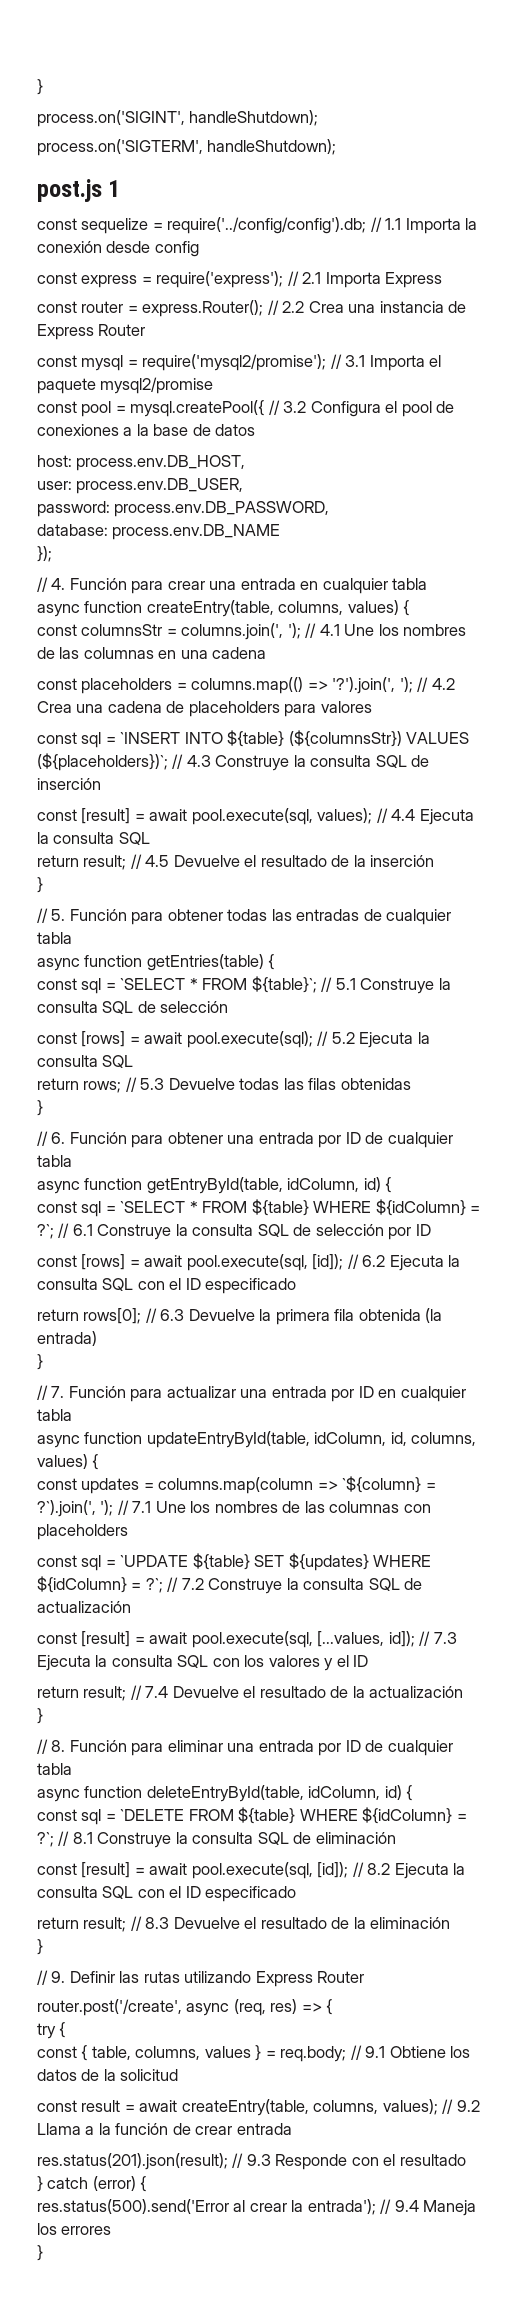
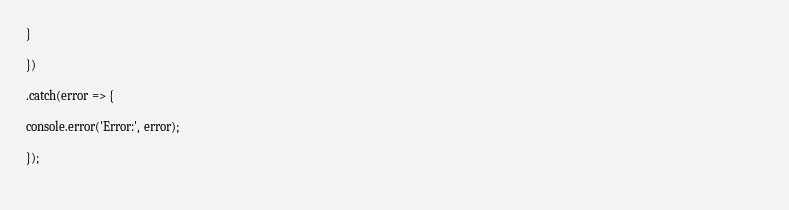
[37,79,43,95] [37,110,319,127] [37,139,337,156] [37,179,121,202] [37,217,478,234] [37,241,199,257] [37,271,443,288] [37,300,467,317] [37,324,146,340] [37,354,442,371] [37,377,214,394] [37,400,455,417] [37,424,256,436] [37,455,246,471] [37,478,244,494] [37,501,330,517] [37,524,281,540] [37,546,52,562] [37,577,428,594] [37,600,410,617] [37,623,467,640] [37,647,267,659] [37,677,455,694] [37,701,372,717] [37,730,470,748] [37,753,430,771] [37,778,101,790] [37,808,474,825] [37,832,150,845] [37,854,435,870] [37,877,43,893] [37,908,452,925] [37,932,72,944] [37,954,275,971] [37,976,451,994] [37,1001,229,1014] [37,1031,430,1048] [37,1055,134,1068] [37,1077,411,1093] [37,1100,43,1116] [37,1131,453,1148] [37,1155,72,1167] [37,1177,392,1194] [37,1199,481,1217] [37,1223,431,1240] [37,1254,461,1271] [37,1278,297,1294] [37,1308,443,1325] [37,1331,97,1346] [37,1354,43,1370] [37,1385,466,1402] [37,1409,72,1421] [37,1431,477,1448] [37,1454,99,1470] [37,1476,436,1494] [37,1500,431,1517] [37,1524,128,1540] [37,1553,432,1571] [37,1576,423,1594] [37,1601,131,1613] [37,1631,457,1648] [37,1655,369,1671] [37,1685,464,1701] [37,1708,43,1724] [37,1739,453,1756] [37,1763,72,1775] [37,1785,413,1802] [37,1807,467,1825] [37,1831,396,1848] [37,1862,466,1879] [37,1886,297,1902] [37,1916,451,1932] [37,1939,43,1955] [37,1970,365,1987] [37,1999,333,2016] [37,2022,66,2039] [37,2045,471,2062] [37,2069,179,2081] [37,2099,480,2116] [37,2123,292,2135] [37,2153,466,2170] [37,2176,147,2192] [37,2199,477,2216] [37,2223,112,2235] [37,2245,43,2261] } // process.on('SIGINT', handleShutdown); // process.on('SIGTERM', handleShutdown); // post.js 1 // const sequelize = require('../config/config').db; // 1.1 Importa la conexión desde config // const express = require('express'); // 2.1 Importa Express // const router = express.Router(); // 2.2 Crea una instancia de Express Router // const mysql = require('mysql2/promise'); // 3.1 Importa el paquete mysql2/promise // const pool = mysql.createPool({ // 3.2 Configura el pool de conexiones a la base de datos // host: process.env.DB_HOST, // user: process.env.DB_USER, // password: process.env.DB_PASSWORD, // database: process.env.DB_NAME // }); // // 4. Función para crear una entrada en cualquier tabla // async function createEntry(table, columns, values) { // const columnsStr = columns.join(', '); // 4.1 Une los nombres de las columnas en una cadena // const placeholders = columns.map(() => '?').join(', '); // 4.2 Crea una cadena de placeholders para valores // const sql = `INSERT INTO ${table} (${columnsStr}) VALUES (${placeholders})`; // 4.3 Construye la consulta SQL de inserción // const [result] = await pool.execute(sql, values); // 4.4 Ejecuta la consulta SQL // return result; // 4.5 Devuelve el resultado de la inserción // } // // 5. Función para obtener todas las entradas de cualquier tabla // async function getEntries(table) { // const sql = `SELECT * FROM ${table}`; // 5.1 Construye la consulta SQL de selección // const [rows] = await pool.execute(sql); // 5.2 Ejecuta la consulta SQL // return rows; // 5.3 Devuelve todas las filas obtenidas // } // // 6. Función para obtener una entrada por ID de cualquier tabla // async function getEntryById(table, idColumn, id) { // const sql = `SELECT * FROM ${table} WHERE ${idColumn} = ?`; // 6.1 Construye la consulta SQL de selección por ID // const [rows] = await pool.execute(sql, [id]); // 6.2 Ejecuta la consulta SQL con el ID especificado // return rows[0]; // 6.3 Devuelve la primera fila obtenida (la entrada) // } // // 7. Función para actualizar una entrada por ID en cualquier tabla // async function updateEntryById(table, idColumn, id, columns, values) { // const updates = columns.map(column => `${column} = ?`).join(', '); // 7.1 Une los nombres de las columnas con placeholders // const sql = `UPDATE ${table} SET ${updates} WHERE ${idColumn} = ?`; // 7.2 Construye la consulta SQL de actualización // const [result] = await pool.execute(sql, [...values, id]); // 7.3 Ejecuta la consulta SQL con los valores y el ID // return result; // 7.4 Devuelve el resultado de la actualización // } // // 8. Función para eliminar una entrada por ID de cualquier tabla // async function deleteEntryById(table, idColumn, id) { // const sql = `DELETE FROM ${table} WHERE ${idColumn} = ?`; // 8.1 Construye la consulta SQL de eliminación // const [result] = await pool.execute(sql, [id]); // 8.2 Ejecuta la consulta SQL con el ID especificado // return result; // 8.3 Devuelve el resultado de la eliminación // } // // 9. Definir las rutas utilizando Express Router // router.post('/create', async (req, res) => { // try { // const { table, columns, values } = req.body; // 9.1 Obtiene los datos de la solicitud // const result = await createEntry(table, columns, values); // 9.2 Llama a la función de crear entrada // res.status(201).json(result); // 9.3 Responde con el resultado // } catch (error) { // res.status(500).send('Error al crear la entrada'); // 9.4 Maneja los errores // } -> [26,28,31,41] [26,59,36,72] [26,89,115,103] [26,120,179,134] [26,152,39,165] } // }) // .catch(error => { // console.error('Error:', error); // });

